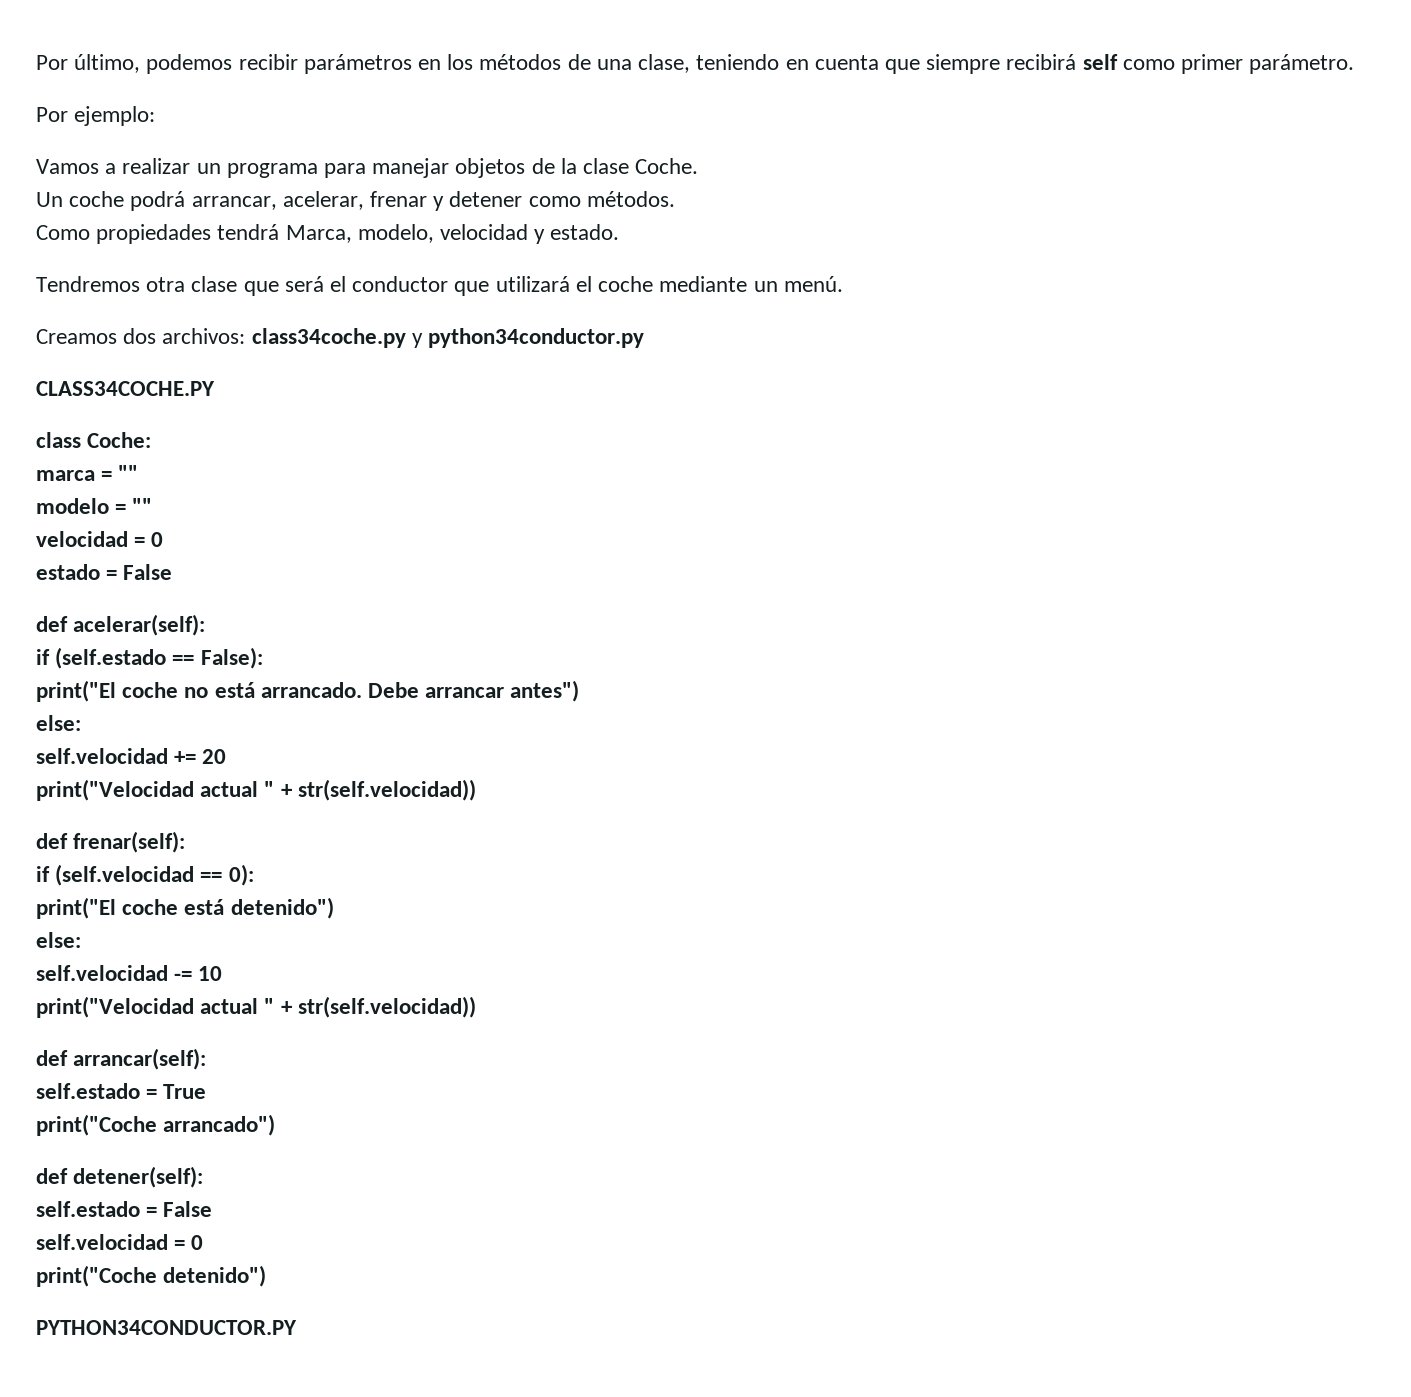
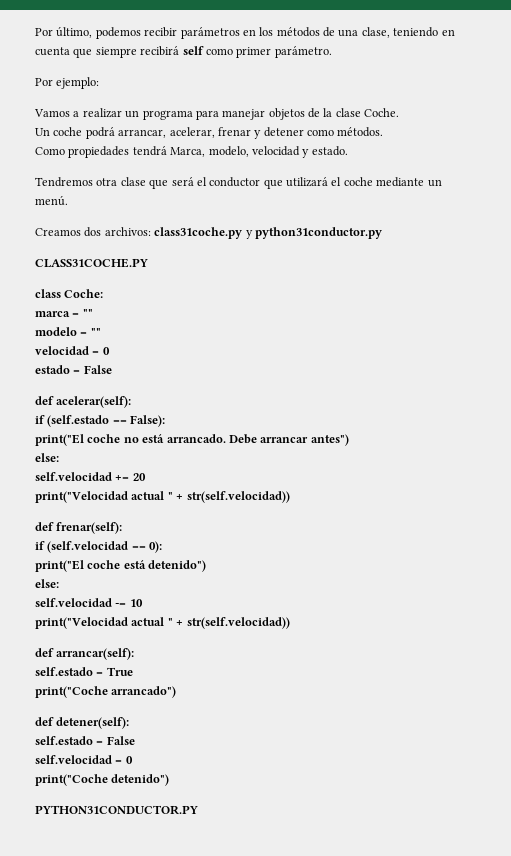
[251,328,645,348] [36,381,215,396] class34coche.py y python34conductor.py // CLASS34COCHE.PY -> [154,227,382,239] [35,258,148,268] class31coche.py y python31conductor.py // CLASS31COCHE.PY
[36,1320,297,1335] PYTHON34CONDUCTOR.PY -> [35,805,198,815] PYTHON31CONDUCTOR.PY

